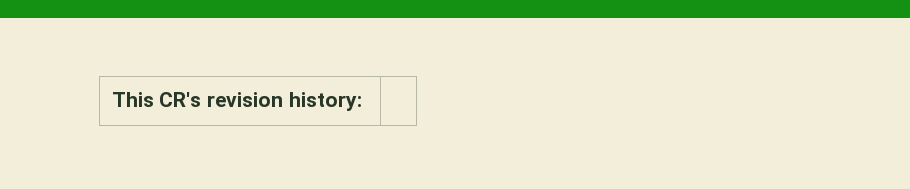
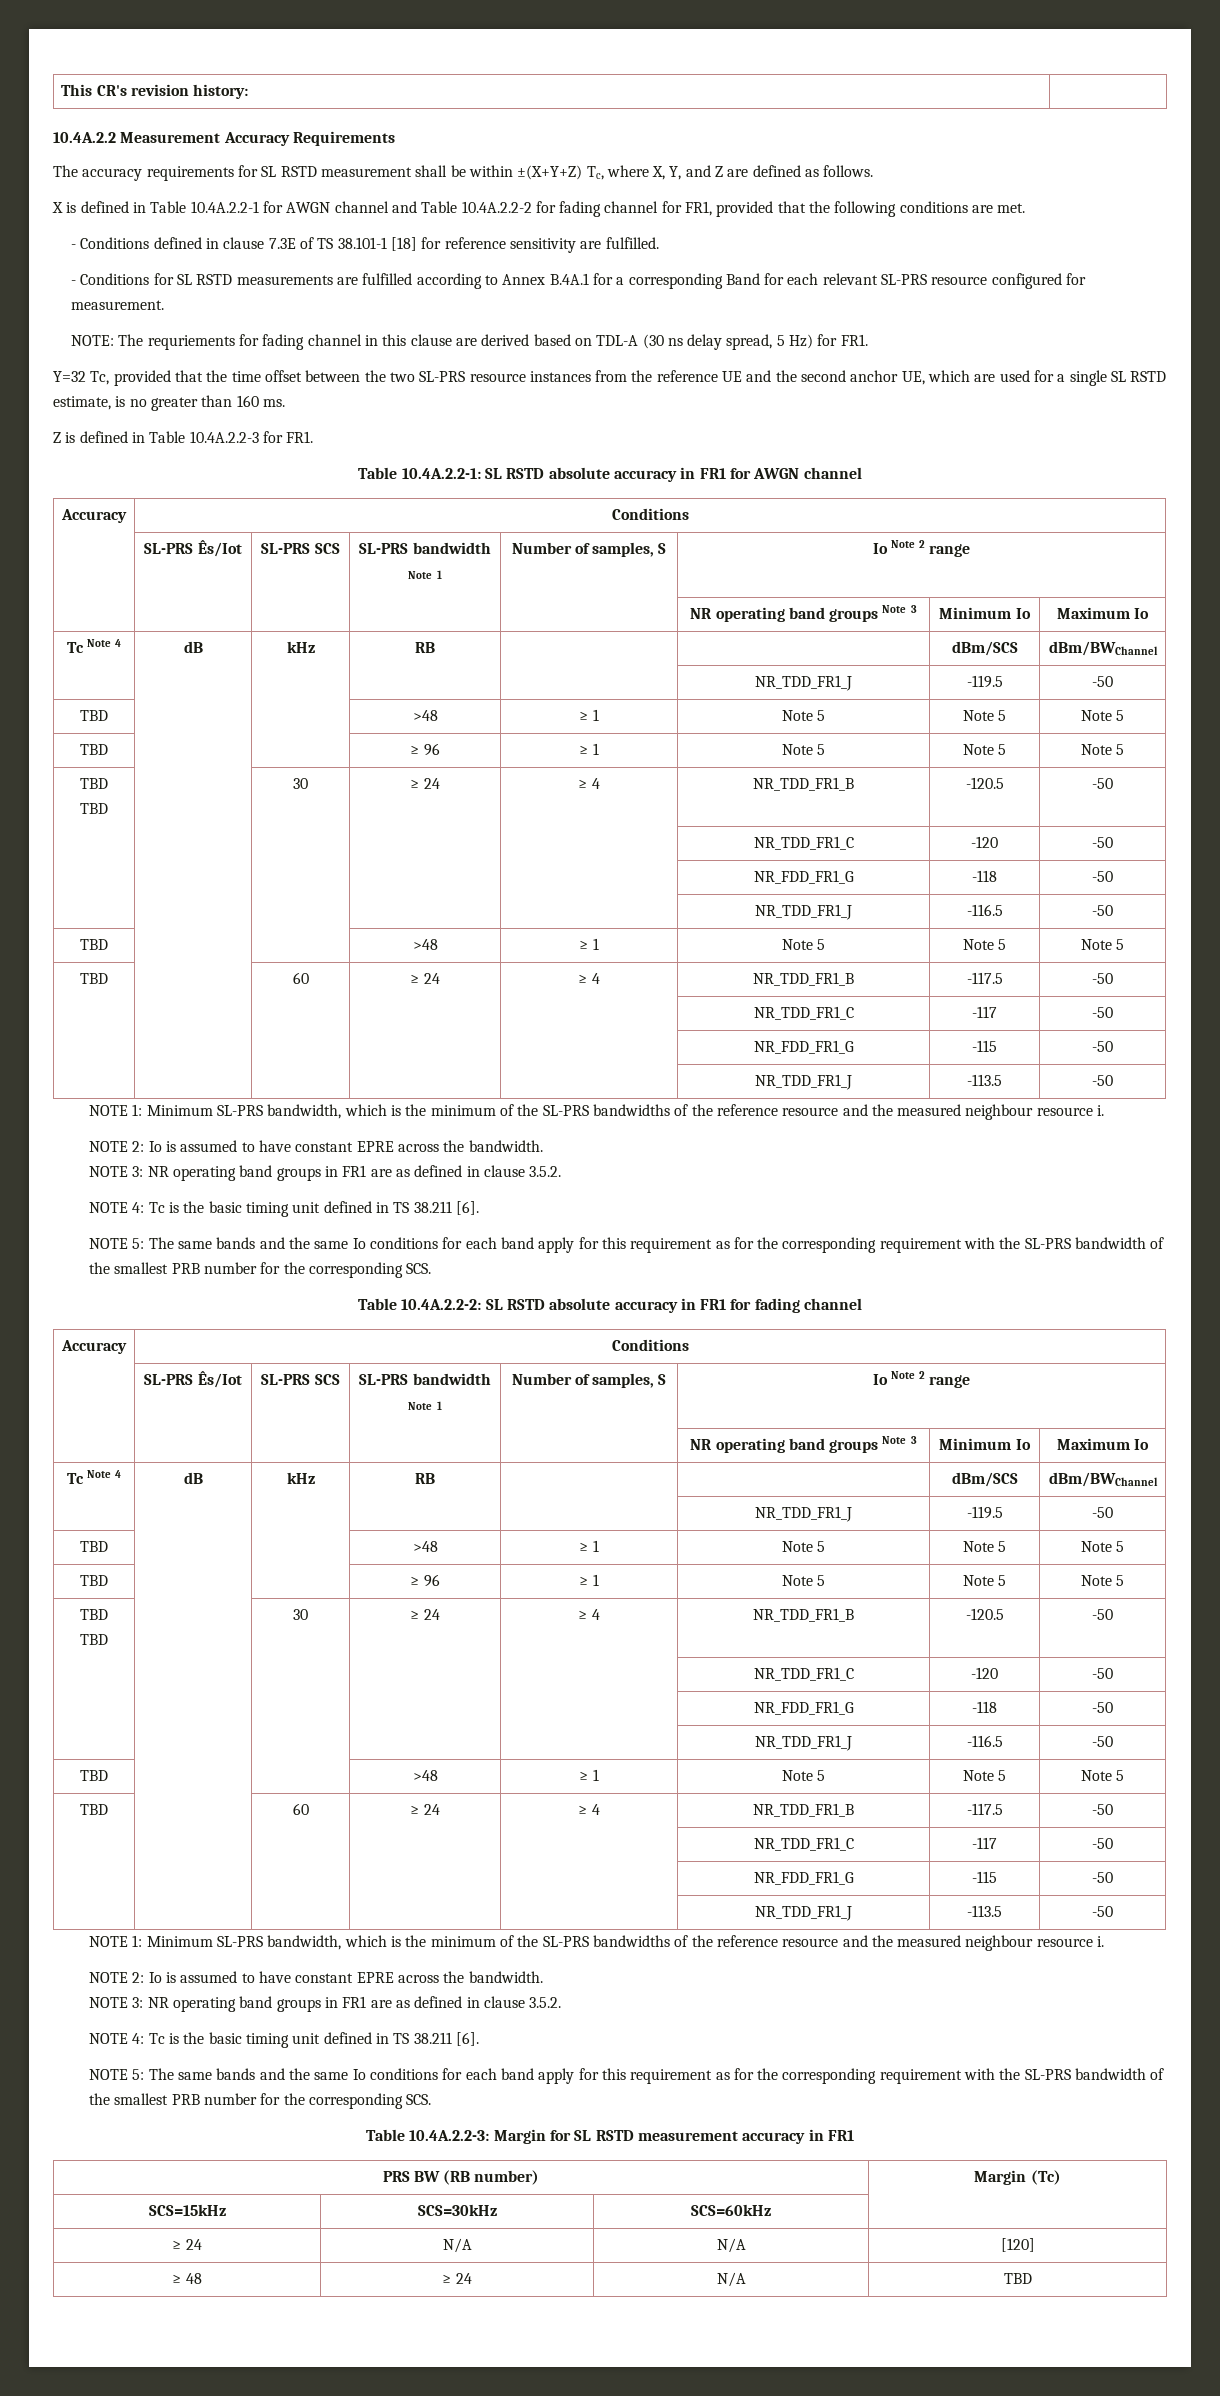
(362, 101) none -> [53,131,395,146] [53,165,874,181] [52,201,1026,217] [71,237,659,253] [71,273,1087,289] [71,300,165,310] [71,334,868,350] [53,370,1167,386] [53,395,285,411] [53,431,314,443] [358,467,862,482] [61,509,127,523] [611,508,689,520] [144,540,242,557] [261,543,340,554] [359,542,491,554] [408,570,442,579] [511,542,667,557] [872,540,971,557] [690,605,917,622] [939,607,1031,619] [1056,607,1150,619] [66,639,122,653] [183,641,203,653] [286,641,315,653] [415,642,435,653] [951,641,1018,656] [1048,641,1158,656] [755,675,852,691] [966,675,1003,688] [1092,676,1113,687] [80,710,108,721] [412,710,438,721] [579,709,599,721] [781,710,826,721] [962,710,1007,721] [1080,710,1125,721] [80,744,108,755] [410,743,440,756] [579,743,599,755] [781,744,826,755] [962,744,1007,755] [1080,744,1125,755] [80,778,108,789] [80,803,108,814] [293,778,308,789] [410,778,440,789] [578,778,600,789] [753,777,854,791] [965,777,1004,789] [1092,778,1113,789] [753,836,854,850] [971,836,998,848] [1092,837,1113,848] [753,870,854,884] [972,870,997,882] [1092,871,1113,882] [755,904,852,920] [966,904,1003,916] [1092,905,1113,916] [80,939,108,950] [412,939,438,950] [579,938,599,950] [781,939,826,950] [962,939,1007,950] [1080,939,1125,950] [80,973,108,984] [292,972,309,984] [410,973,440,984] [578,973,600,984] [753,972,854,986] [966,972,1003,984] [1092,973,1113,984] [753,1006,854,1020] [972,1006,997,1018] [1092,1007,1113,1018] [753,1040,854,1054] [972,1040,997,1052] [1092,1041,1113,1052] [755,1074,852,1090] [967,1074,1002,1086] [1092,1075,1113,1086] [89,1104,1105,1120] [89,1140,543,1152] [89,1165,562,1181] [89,1201,479,1217] [89,1237,1165,1253] [89,1262,432,1278] [357,1298,863,1313] [61,1340,127,1354] [611,1339,689,1351] [144,1371,242,1388] [261,1374,340,1385] [359,1373,491,1385] [408,1401,442,1410] [511,1373,667,1388] [872,1371,971,1388] [690,1436,917,1453] [939,1438,1031,1450] [1056,1438,1150,1450] [66,1470,122,1484] [183,1472,203,1484] [286,1472,315,1484] [415,1473,435,1484] [951,1472,1018,1487] [1048,1472,1158,1487] [755,1506,852,1522] [966,1506,1003,1519] [1092,1507,1113,1518] [80,1541,108,1552] [412,1541,438,1552] [579,1540,599,1552] [781,1541,826,1552] [962,1541,1007,1552] [1080,1541,1125,1552] [80,1575,108,1586] [410,1574,440,1587] [579,1574,599,1586] [781,1575,826,1586] [962,1575,1007,1586] [1080,1575,1125,1586] [80,1609,108,1620] [80,1634,108,1645] [293,1609,308,1620] [410,1609,440,1620] [578,1609,600,1620] [753,1608,854,1622] [965,1608,1004,1620] [1092,1609,1113,1620] [753,1667,854,1681] [971,1667,998,1679] [1092,1668,1113,1679] [753,1701,854,1715] [972,1701,997,1713] [1092,1702,1113,1713] [755,1735,852,1751] [966,1735,1003,1747] [1092,1736,1113,1747] [80,1770,108,1781] [412,1770,438,1781] [579,1769,599,1781] [781,1770,826,1781] [962,1770,1007,1781] [1080,1770,1125,1781] [80,1804,108,1815] [292,1803,309,1815] [410,1804,440,1815] [578,1804,600,1815] [753,1803,854,1817] [966,1803,1003,1815] [1092,1804,1113,1815] [753,1837,854,1851] [972,1837,997,1849] [1092,1838,1113,1849] [753,1871,854,1885] [972,1871,997,1883] [1092,1872,1113,1883] [755,1905,852,1921] [967,1905,1002,1917] [1092,1906,1113,1917] [89,1935,1105,1951] [89,1971,543,1983] [89,1996,562,2012] [89,2032,479,2048] [89,2068,1165,2084] [89,2093,432,2109] [366,2129,854,2144] [382,2170,540,2185] [974,2170,1061,2185] [148,2204,226,2216] [417,2204,497,2216] [691,2204,771,2216] [172,2239,202,2250] [442,2238,472,2253] [716,2238,746,2253] [1000,2238,1035,2252] [172,2273,202,2284] [442,2273,472,2284] [716,2272,746,2287] [1003,2273,1032,2284] // 10.4A.2.2 Measurement Accuracy Requirements // The accuracy requirements for SL RSTD measurement shall be within ±(X+Y+Z) Tc, where X, Y, and Z are defined as follows. // X is defined in Table 10.4A.2.2-1 for AWGN channel and Table 10.4A.2.2-2 for fading channel for FR1, provided that the following conditions are met. // - Conditions defined in clause 7.3E of TS 38.101-1 [18] for reference sensitivity are fulfilled. // - Conditions for SL RSTD measurements are fulfilled according to Annex B.4A.1 for a corresponding Band for each relevant SL-PRS resource configured for measurement. // NOTE: The requriements for fading channel in this clause are derived based on TDL-A (30 ns delay spread, 5 Hz) for FR1. // Y=32 Tc, provided that the time offset between the two SL-PRS resource instances from the reference UE and the second anchor UE, which are used for a single SL RSTD estimate, is no greater than 160 ms. // Z is defined in Table 10.4A.2.2-3 for FR1. // Table 10.4A.2.2-1: SL RSTD absolute accuracy in FR1 for AWGN channel // Accuracy | Conditions // | SL-PRS Ês/Iot | SL-PRS SCS | SL-PRS bandwidth // Note 1 | Number of samples, S | Io Note 2 range // | | | | | NR operating band groups Note 3 | Minimum Io | Maximum Io // Tc Note 4 | dB | kHz | RB | | | dBm/SCS | dBm/BWChannel // | | | | | NR_TDD_FR1_J | -119.5 | -50 // TBD | | | >48 | ≥ 1 | Note 5 | Note 5 | Note 5 // TBD | | | ≥ 96 | ≥ 1 | Note 5 | Note 5 | Note 5 // TBD // TBD | | 30 | ≥ 24 | ≥ 4 | NR_TDD_FR1_B | -120.5 | -50 // | | | | | NR_TDD_FR1_C | -120 | -50 // | | | | | NR_FDD_FR1_G | -118 | -50 // | | | | | NR_TDD_FR1_J | -116.5 | -50 // TBD | | | >48 | ≥ 1 | Note 5 | Note 5 | Note 5 // TBD | | 60 | ≥ 24 | ≥ 4 | NR_TDD_FR1_B | -117.5 | -50 // | | | | | NR_TDD_FR1_C | -117 | -50 // | | | | | NR_FDD_FR1_G | -115 | -50 // | | | | | NR_TDD_FR1_J | -113.5 | -50 // NOTE 1: Minimum SL-PRS bandwidth, which is the minimum of the SL-PRS bandwidths of the reference resource and the measured neighbour resource i. // NOTE 2: Io is assumed to have constant EPRE across the bandwidth. // NOTE 3: NR operating band groups in FR1 are as defined in clause 3.5.2. // NOTE 4: Tc is the basic timing unit defined in TS 38.211 [6]. // NOTE 5: The same bands and the same Io conditions for each band apply for this requirement as for the corresponding requirement with the SL-PRS bandwidth of the smallest PRB number for the corresponding SCS. // Table 10.4A.2.2-2: SL RSTD absolute accuracy in FR1 for fading channel // Accuracy | Conditions // | SL-PRS Ês/Iot | SL-PRS SCS | SL-PRS bandwidth // Note 1 | Number of samples, S | Io Note 2 range // | | | | | NR operating band groups Note 3 | Minimum Io | Maximum Io // Tc Note 4 | dB | kHz | RB | | | dBm/SCS | dBm/BWChannel // | | | | | NR_TDD_FR1_J | -119.5 | -50 // TBD | | | >48 | ≥ 1 | Note 5 | Note 5 | Note 5 // TBD | | | ≥ 96 | ≥ 1 | Note 5 | Note 5 | Note 5 // TBD // TBD | | 30 | ≥ 24 | ≥ 4 | NR_TDD_FR1_B | -120.5 | -50 // | | | | | NR_TDD_FR1_C | -120 | -50 // | | | | | NR_FDD_FR1_G | -118 | -50 // | | | | | NR_TDD_FR1_J | -116.5 | -50 // TBD | | | >48 | ≥ 1 | Note 5 | Note 5 | Note 5 // TBD | | 60 | ≥ 24 | ≥ 4 | NR_TDD_FR1_B | -117.5 | -50 // | | | | | NR_TDD_FR1_C | -117 | -50 // | | | | | NR_FDD_FR1_G | -115 | -50 // | | | | | NR_TDD_FR1_J | -113.5 | -50 // NOTE 1: Minimum SL-PRS bandwidth, which is the minimum of the SL-PRS bandwidths of the reference resource and the measured neighbour resource i. // NOTE 2: Io is assumed to have constant EPRE across the bandwidth. // NOTE 3: NR operating band groups in FR1 are as defined in clause 3.5.2. // NOTE 4: Tc is the basic timing unit defined in TS 38.211 [6]. // NOTE 5: The same bands and the same Io conditions for each band apply for this requirement as for the corresponding requirement with the SL-PRS bandwidth of the smallest PRB number for the corresponding SCS. // Table 10.4A.2.2-3: Margin for SL RSTD measurement accuracy in FR1 // PRS BW (RB number) | Margin (Tc) // SCS=15kHz | SCS=30kHz | SCS=60kHz | // ≥ 24 | N/A | N/A | [120] // ≥ 48 | ≥ 24 | N/A | TBD

